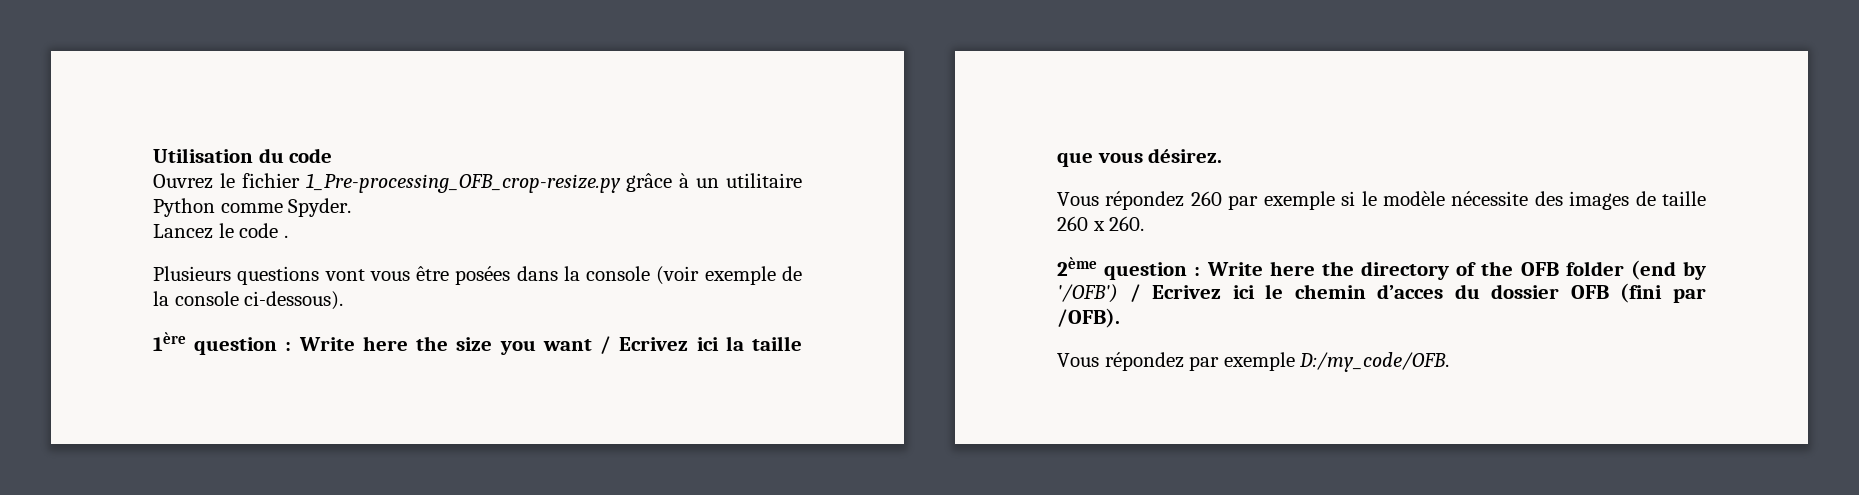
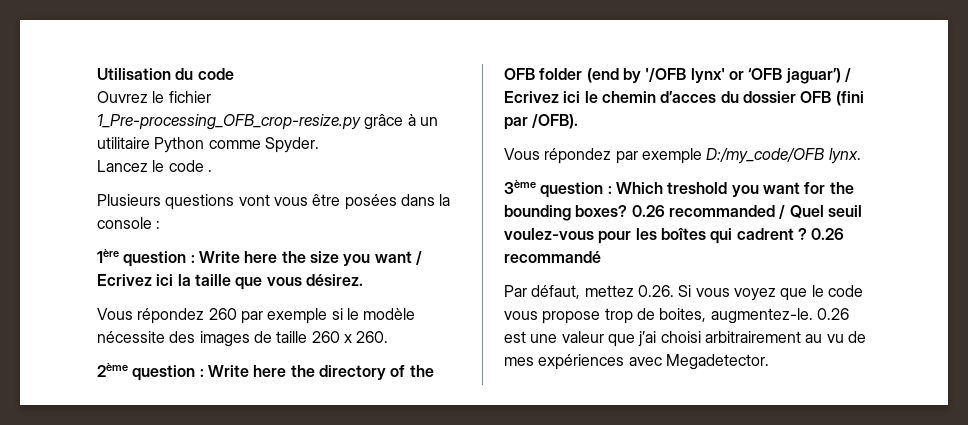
[656,266,802,285] [153,291,344,310] (voir exemple de la console ci-dessous). -> [156,220,161,229] :
[1057,284,1118,303] '/OFB') -> [645,68,841,84] '/OFB lynx' or ‘OFB jaguar’)
[1299,352,1450,372] D:/my_code/OFB. -> [706,148,861,164] [504,180,854,198] [504,205,862,221] [504,228,845,244] [504,251,601,263] [504,285,863,301] [504,308,849,324] [504,331,866,347] [504,354,769,370] D:/my_code/OFB lynx. // 3ème question : Which treshold you want for the bounding boxes? 0.26 recommanded / Quel seuil voulez-vous pour les boîtes qui cadrent ? 0.26 recommandé // Par défaut, mettez 0.26. Si vous voyez que le code vous propose trop de boites, augmentez-le. 0.26 est une valeur que j’ai choisi arbitrairement au vu de mes expériences avec Megadetector.

